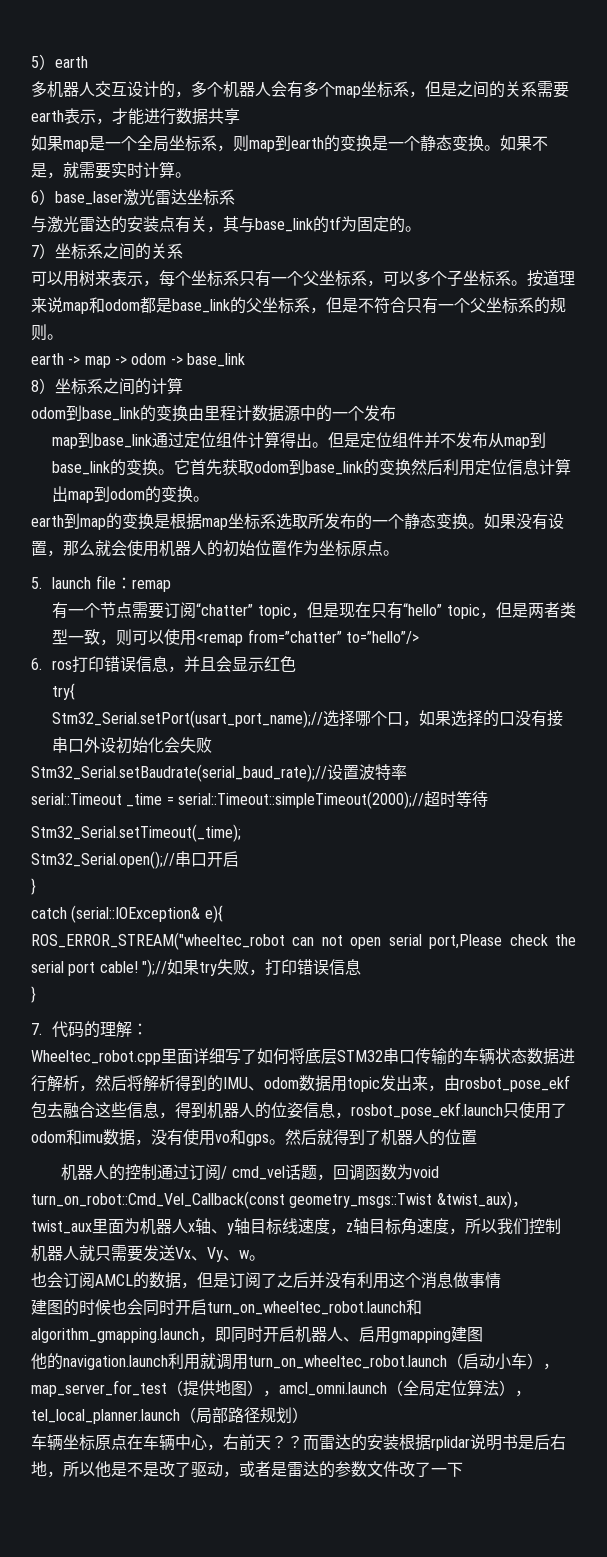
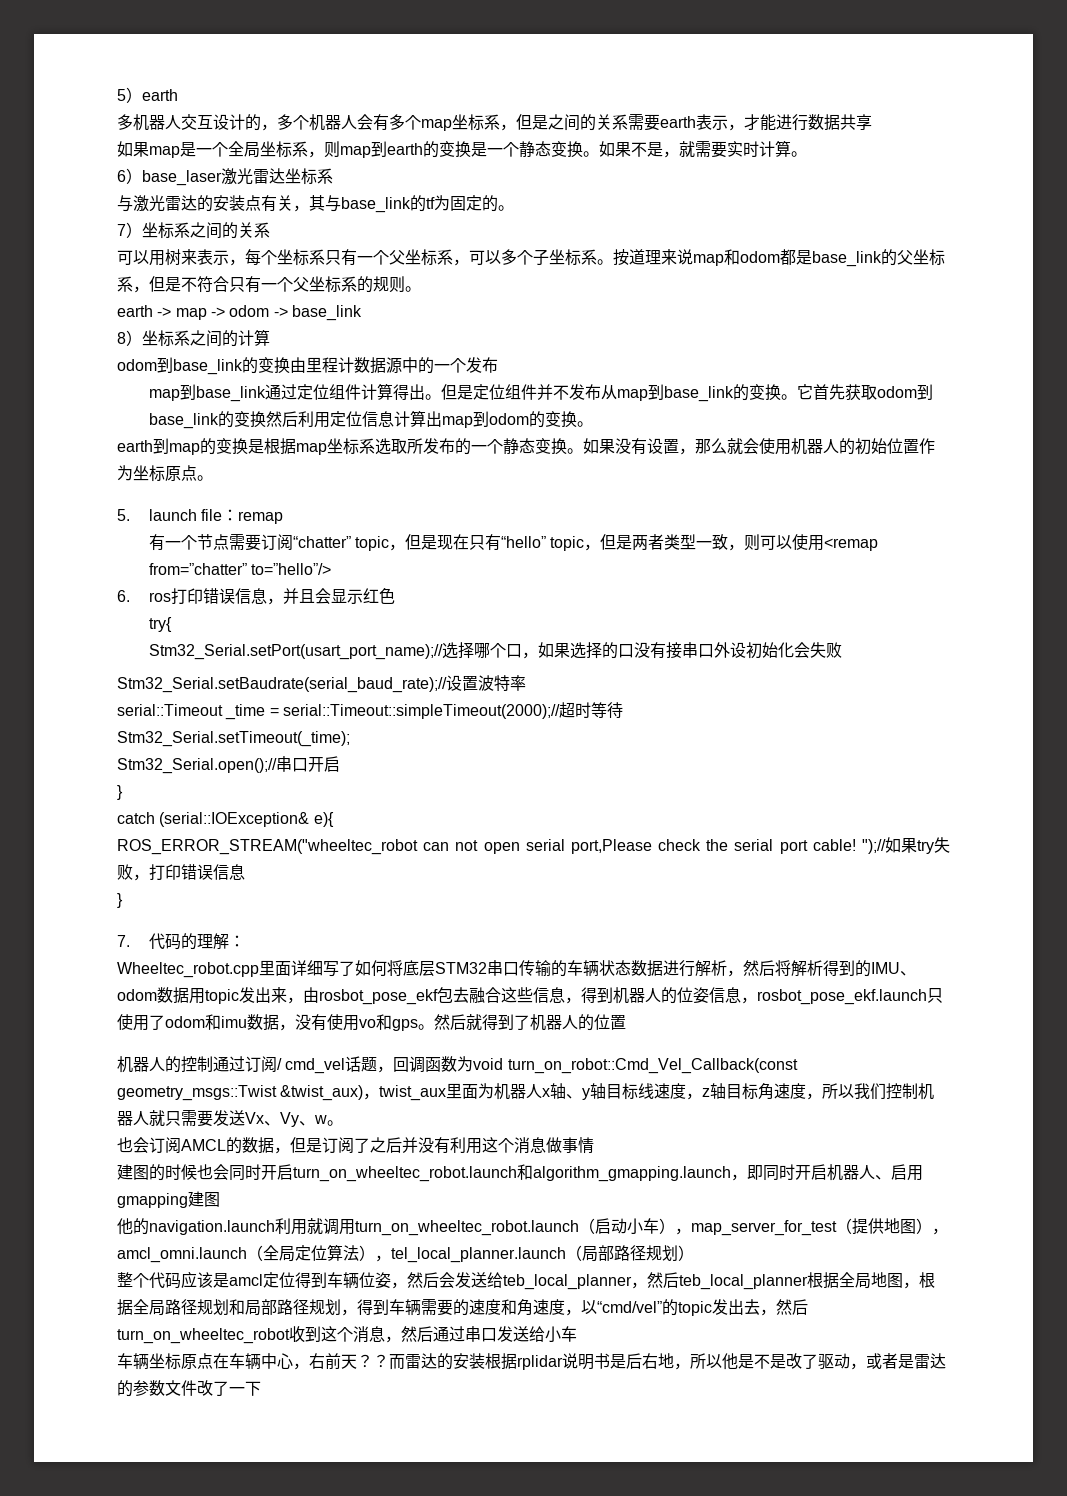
(308, 1415) none -> [117,1271,935,1290] [117,1299,808,1316] [117,1326,577,1344] // 整个代码应该是amcl定位得到车辆位姿，然后会发送给teb_local_planner，然后teb_local_planner根据全局地图，根据全局路径规划和局部路径规划，得到车辆需要的速度和角速度，以“cmd/vel”的topic发出去，然后turn_on_wheeltec_robot收到这个消息，然后通过串口发送给小车

